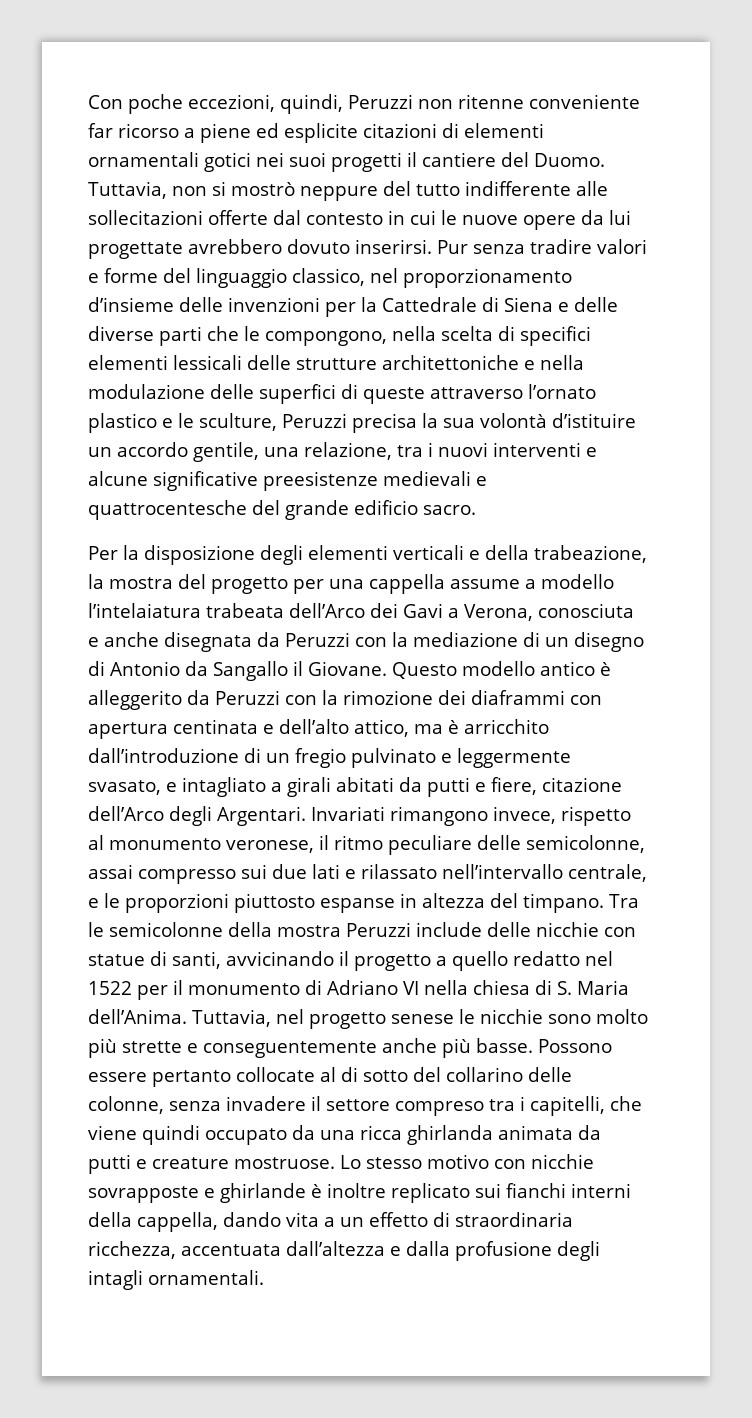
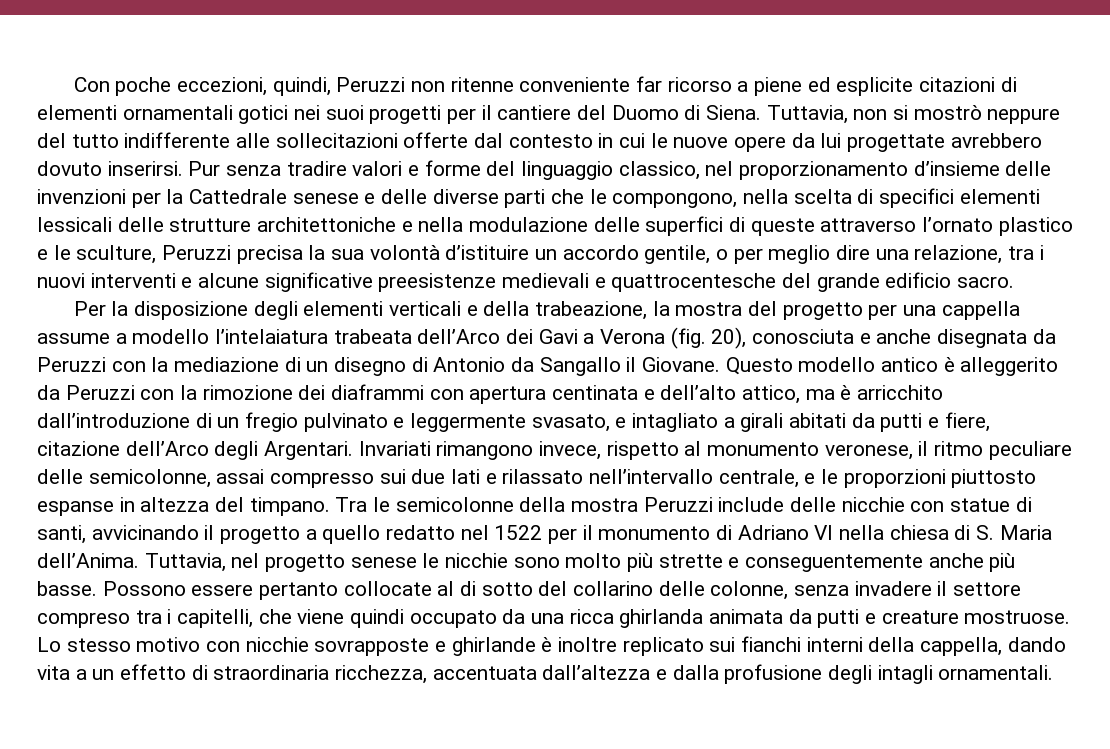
(402, 162) none -> [447,108,477,124] per
[534,153,605,167] Duomo. -> [611,105,762,120] Duomo di Siena.
[482,297,553,312] di Siena -> [292,193,359,204] senese
(259, 452) none -> [716,245,871,264] o per meglio dire
[464,604,533,621] Verona, -> [600,327,747,349] Verona (fig. 20),

